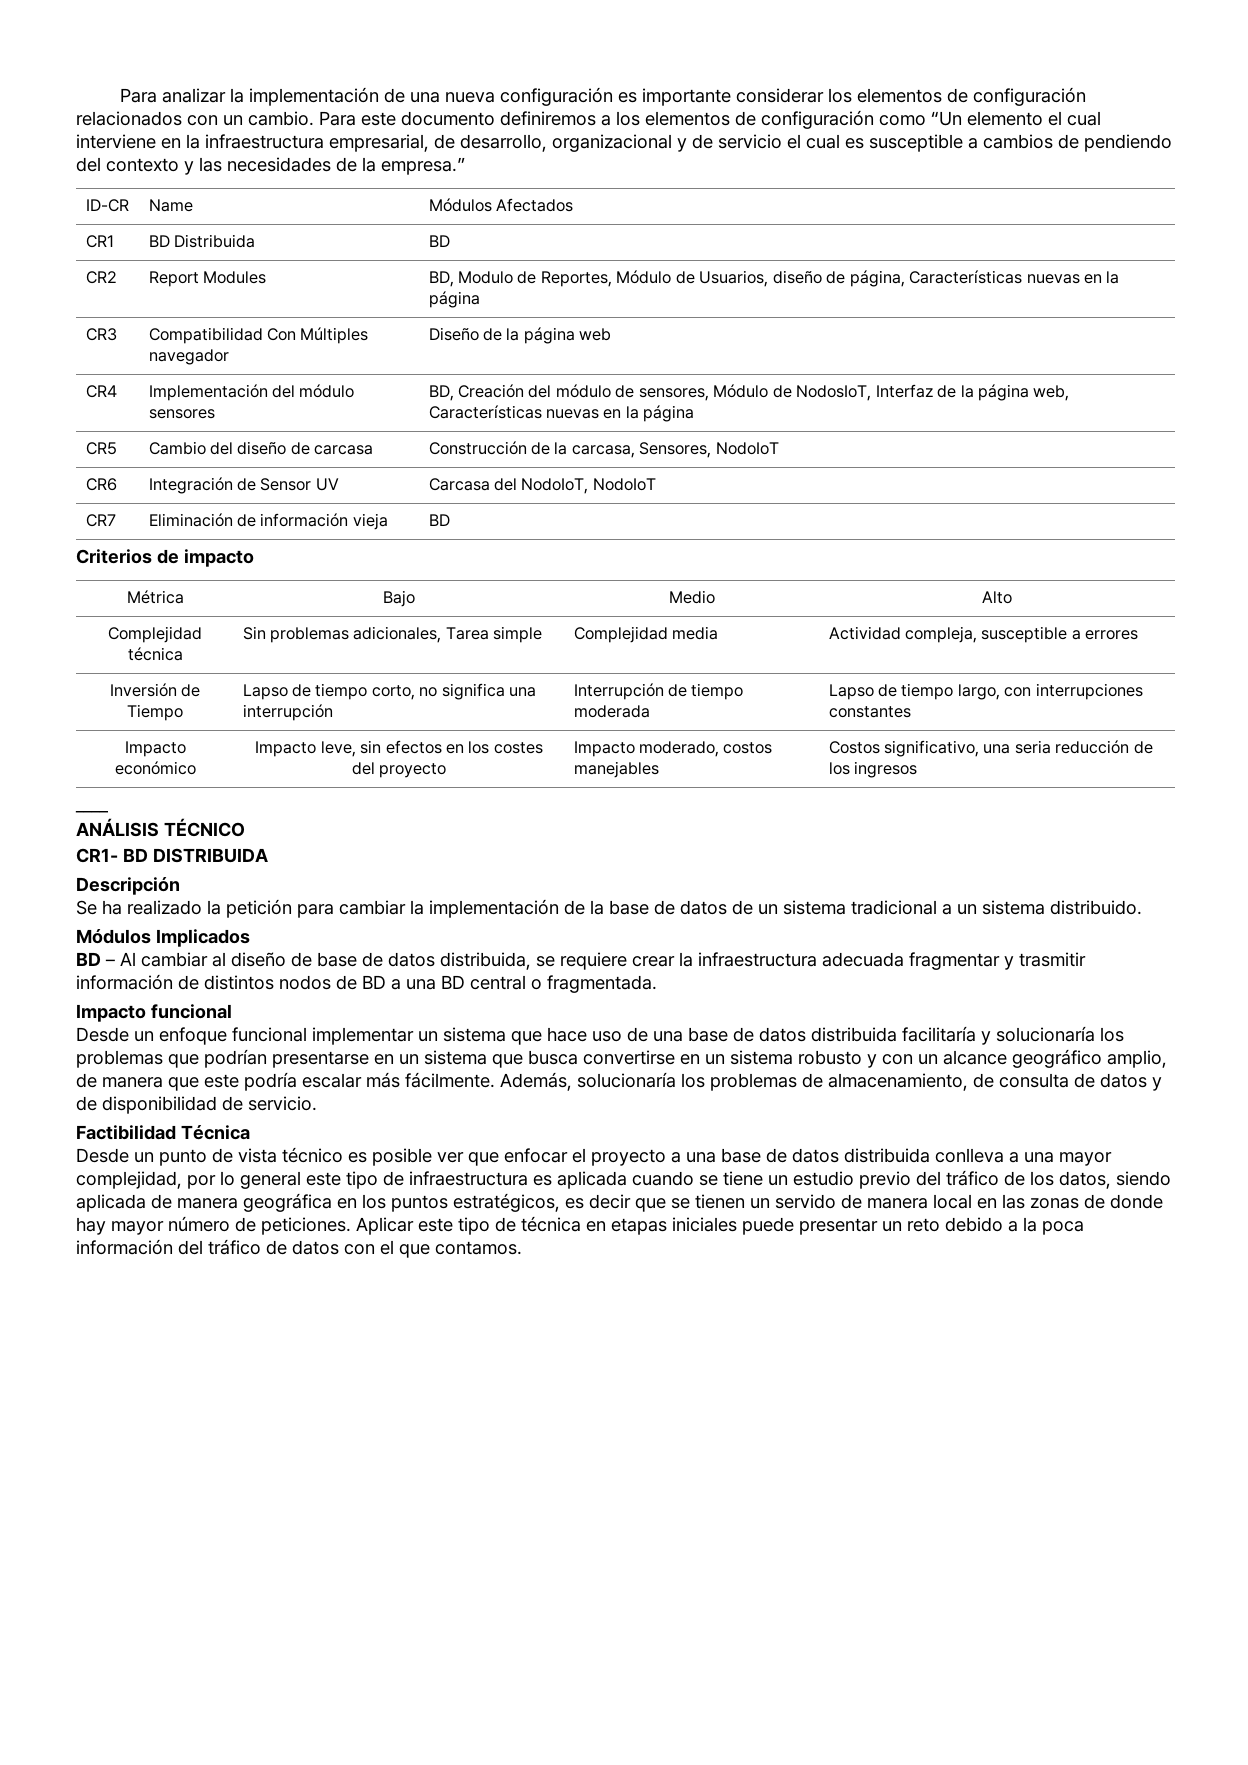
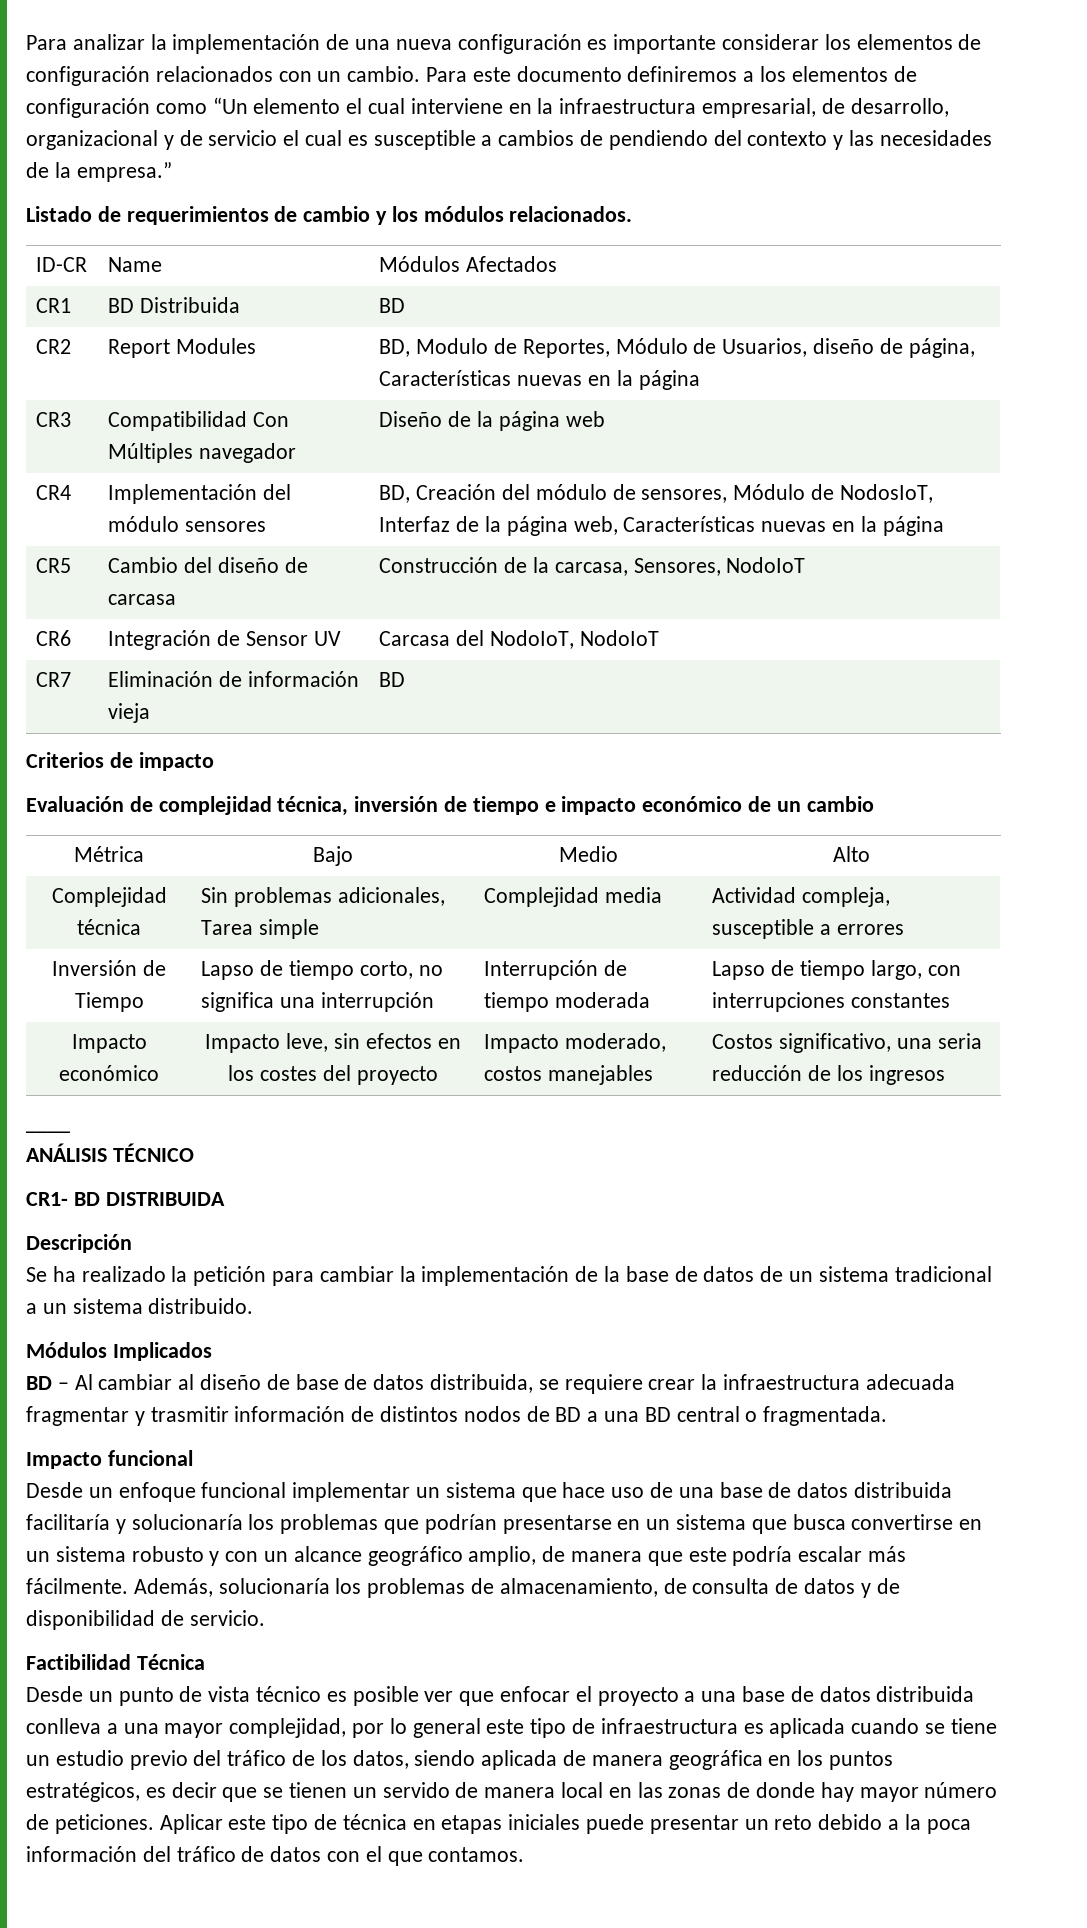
(465, 166) none -> [26,206,633,225] // Listado de requerimientos de cambio y los módulos relacionados.
(254, 558) none -> [26,796,874,816] // Evaluación de complejidad técnica, inversión de tiempo e impacto económico de un cambio

